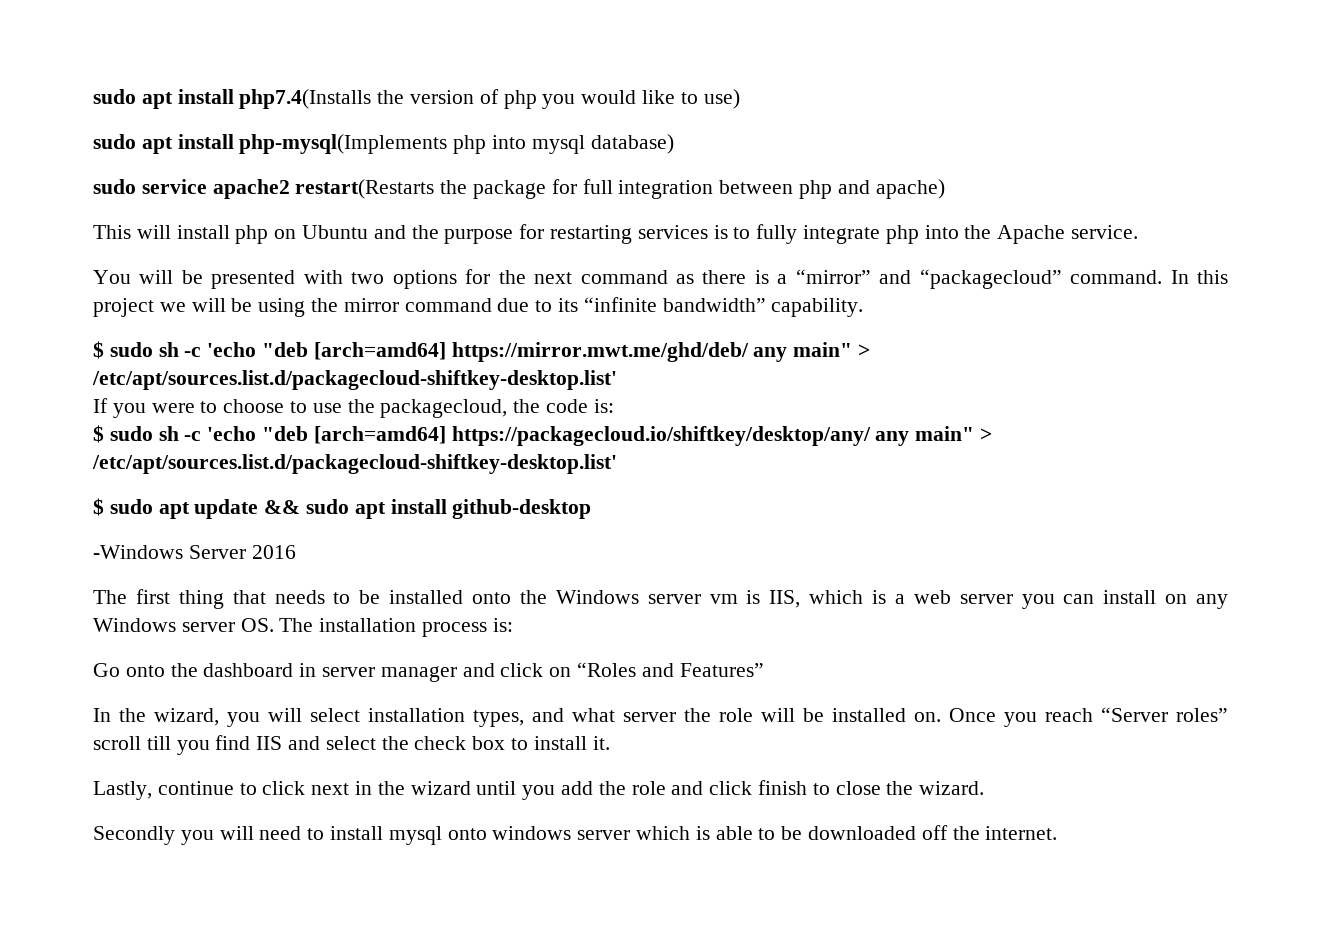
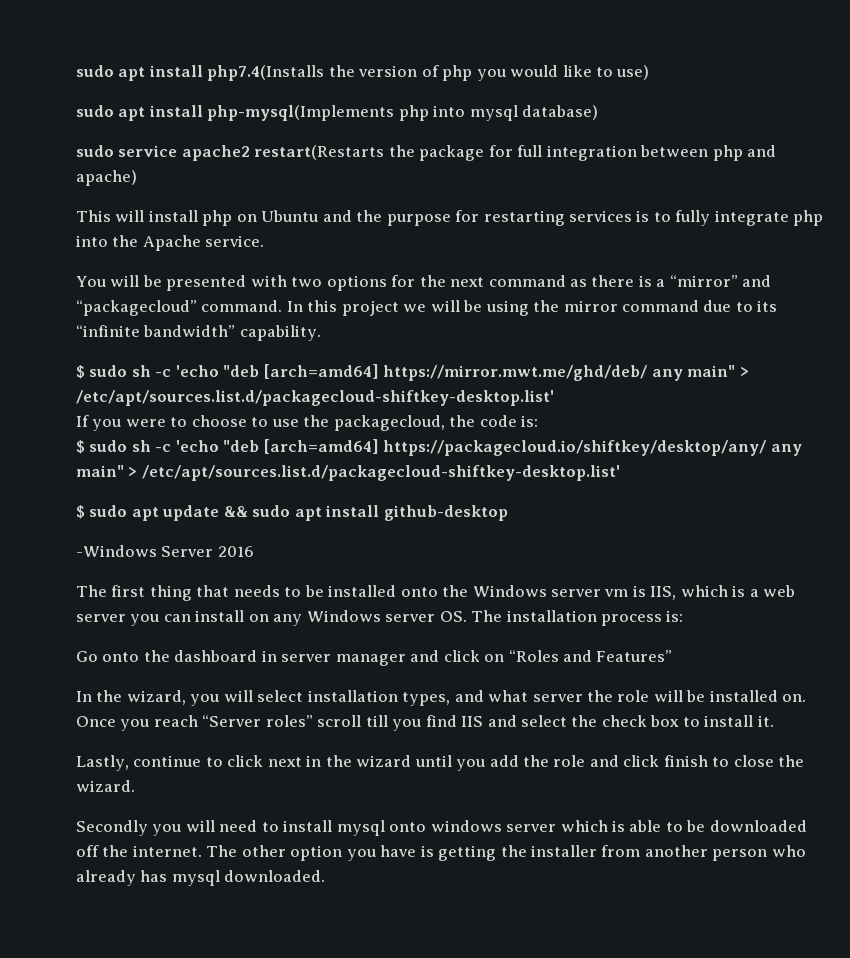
(1058, 833) none -> [206,845,806,861] [76,870,326,886] The other option you have is getting the installer from another person who already has mysql downloaded.

